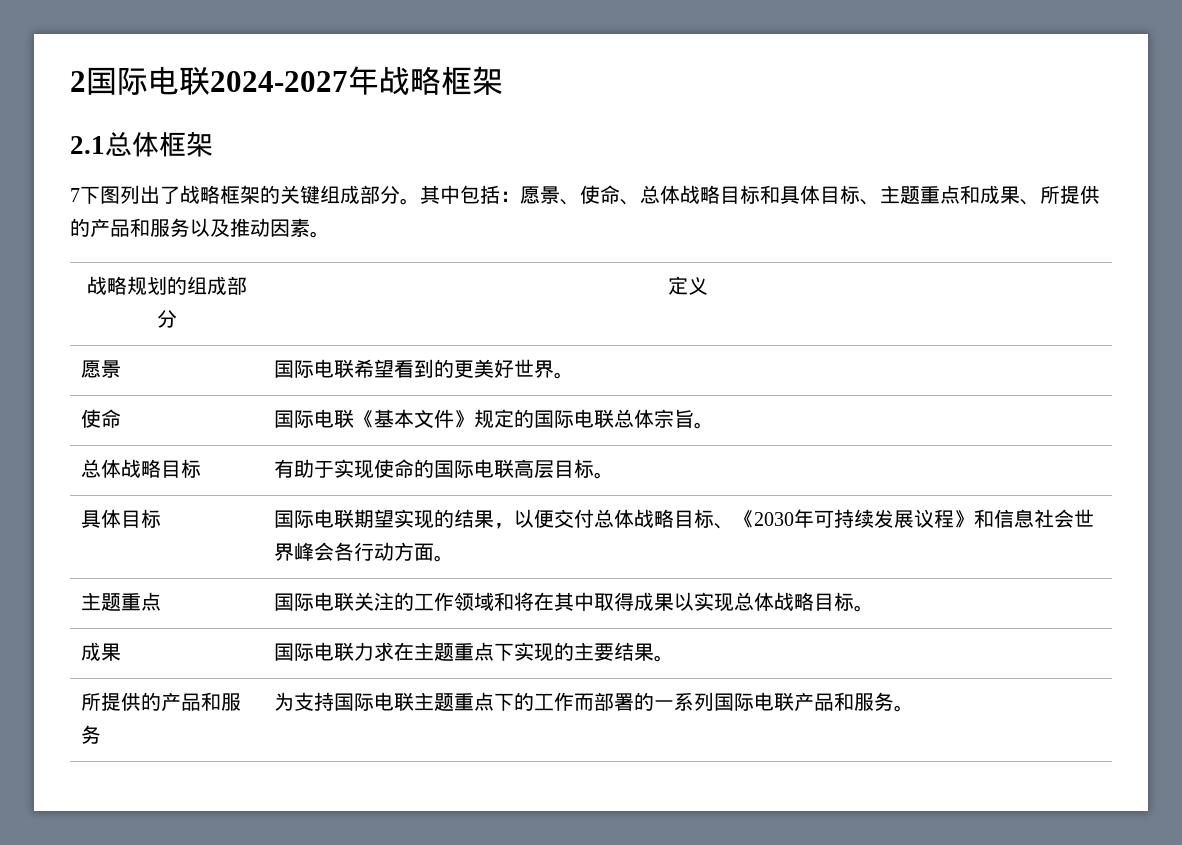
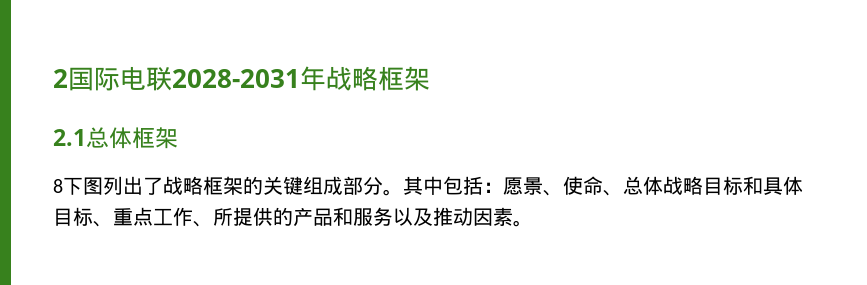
[210,71,348,92] 2024-2027 -> [172,69,300,88] 2028-2031
[70,188,80,202] 7 -> [53,179,63,193] 8
[880,185,1020,204] 主题重点和成果 -> [113,207,193,226] 重点工作
[87,276,247,295] [157,309,177,328] [667,276,708,295] [81,360,122,378] [274,359,575,379] [81,409,122,428] [274,409,715,429] [81,459,202,478] [274,459,615,479] [81,509,162,528] [274,509,1095,529] [274,542,455,562] [81,592,162,611] [274,592,875,612] [81,642,122,661] [274,642,675,662] [81,692,242,711] [81,725,102,744] [274,692,915,712] // 战略规划的组成部分 | 定义 // 愿景 | 国际电联希望看到的更美好世界。 // 使命 | 国际电联《基本文件》规定的国际电联总体宗旨。 // 总体战略目标 | 有助于实现使命的国际电联高层目标。 // 具体目标 | 国际电联期望实现的结果，以便交付总体战略目标、《2030年可持续发展议程》和信息社会世界峰会各行动方面。 // 主题重点 | 国际电联关注的工作领域和将在其中取得成果以实现总体战略目标。 // 成果 | 国际电联力求在主题重点下实现的主要结果。 // 所提供的产品和服务 | 为支持国际电联主题重点下的工作而部署的一系列国际电联产品和服务。 -> (533, 223) none

